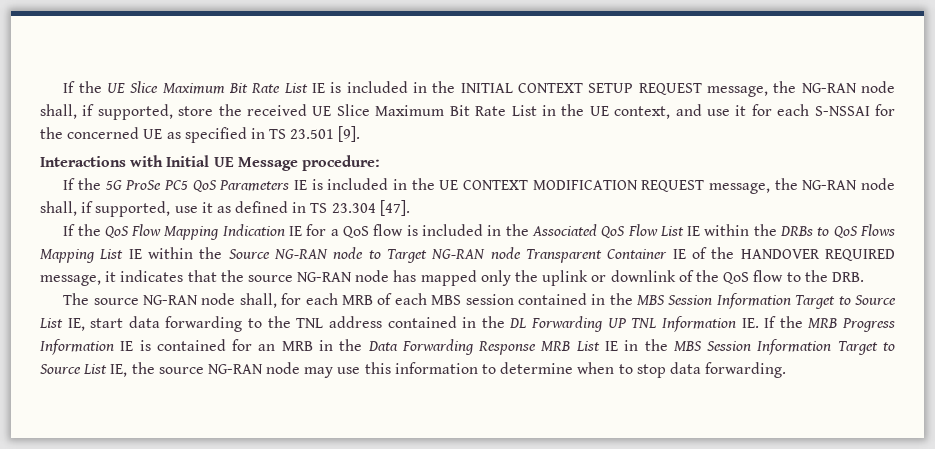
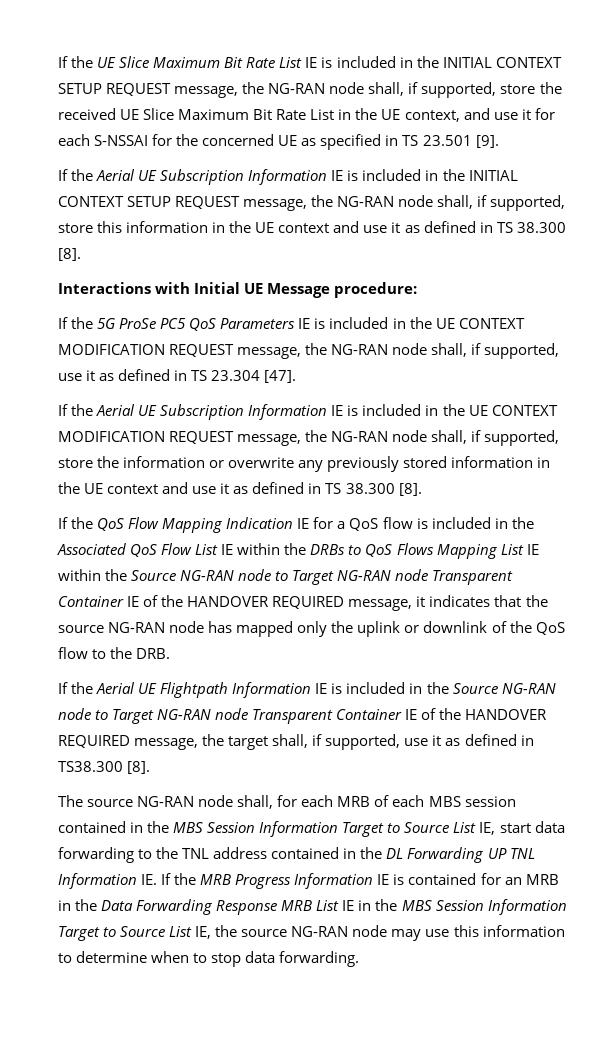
(361, 134) none -> [58,169,518,185] [58,195,566,211] [58,221,566,233] [58,248,81,261] // If the Aerial UE Subscription Information IE is included in the INITIAL CONTEXT SETUP REQUEST message, the NG-RAN node shall, if supported, store this information in the UE context and use it as defined in TS 38.300 [8].
(410, 208) none -> [58,404,558,420] [58,430,560,446] [58,456,551,472] [58,482,422,496] // If the Aerial UE Subscription Information IE is included in the UE CONTEXT MODIFICATION REQUEST message, the NG-RAN node shall, if supported, store the information or overwrite any previously stored information in the UE context and use it as defined in TS 38.300 [8].
(864, 277) none -> [58,682,556,698] [58,708,548,724] [58,734,534,750] [58,761,151,774] // If the Aerial UE Flightpath Information IE is included in the Source NG-RAN node to Target NG-RAN node Transparent Container IE of the HANDOVER REQUIRED message, the target shall, if supported, use it as defined in TS38.300 [8].

